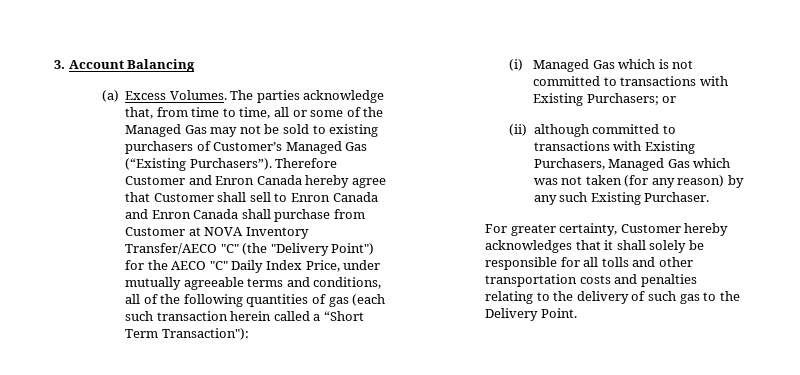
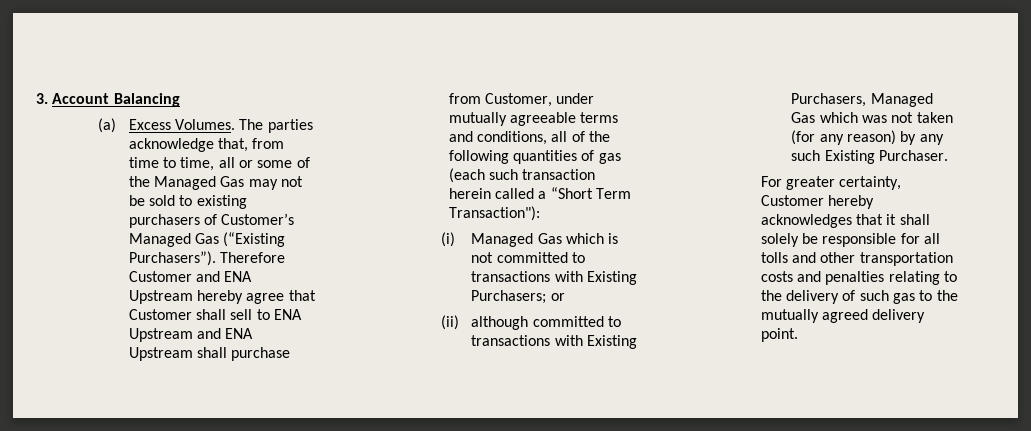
[215,175,302,185] Enron Canada -> [224,271,253,282] [128,290,193,304] ENA Upstream
[290,192,378,202] [125,209,365,222] [125,227,309,239] [125,243,375,256] [125,260,340,273] Enron Canada and Enron Canada shall purchase from Customer at NOVA Inventory Transfer/AECO "C" (the "Delivery Point") for the AECO "C" Daily Index Price, -> [273,309,302,320] [128,328,254,342] [128,347,291,361] [448,93,552,107] ENA Upstream and ENA Upstream shall purchase from Customer,
[485,308,577,321] Delivery Point. -> [760,309,926,323] [760,328,798,342] mutually agreed delivery point.

